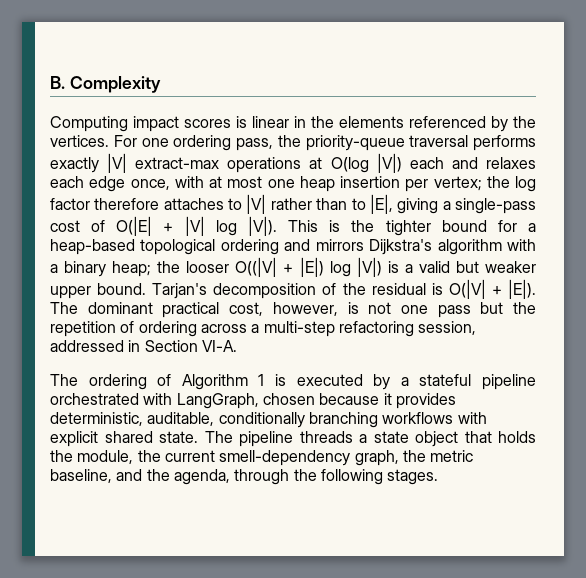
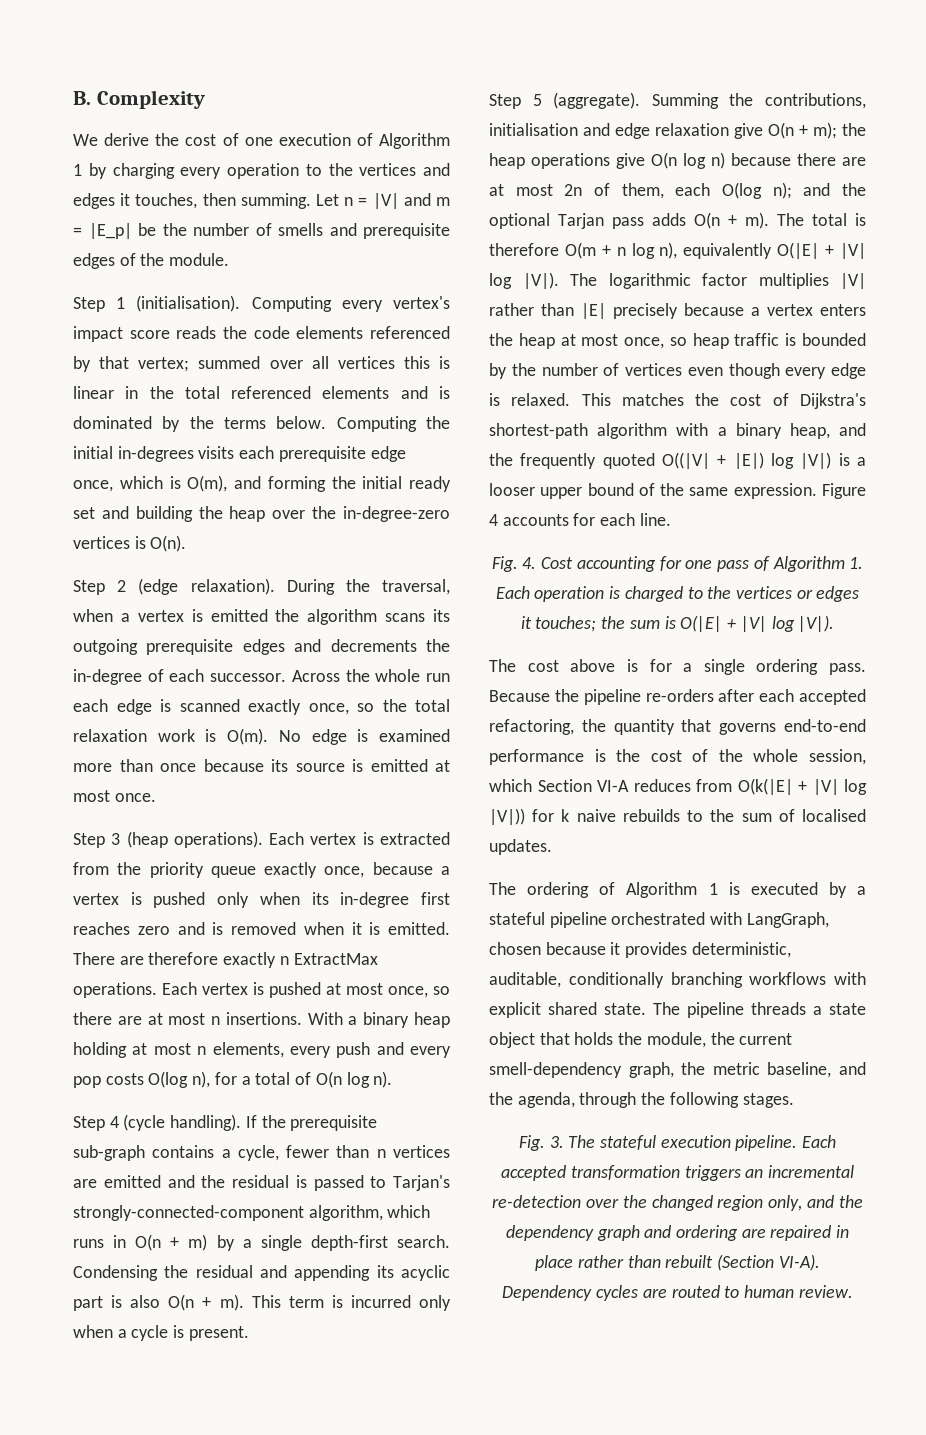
[50,116,536,132] [50,135,536,151] [50,153,536,173] [50,176,536,192] [50,194,537,214] [50,216,536,236] [50,239,536,255] [50,261,230,277] Computing impact scores is linear in the elements referenced by the vertices. For one ordering pass, the priority-queue traversal performs exactly |V| extract-max operations at O(log |V|) each and relaxes each edge once, with at most one heap insertion per vertex; the log factor therefore attaches to |V| rather than to |E|, giving a single-pass cost of O(|E| + |V| log |V|). This is the tighter bound for a heap-based topological ordering and mirrors Dijkstra's algorithm with a binary heap; the looser -> [73,133,450,149] [73,163,450,179] [73,193,450,209] [73,223,450,239] [73,253,230,269] [73,295,450,312] [73,326,450,342] [73,356,450,372] [73,386,450,399] [73,416,450,432] [73,446,406,462] [73,475,451,492] [73,506,450,522] [73,535,187,552] [73,578,450,595] [73,609,450,625] [73,639,450,655] [73,669,451,685] [73,699,450,715] [73,728,451,745] [73,759,450,772] [73,790,156,802] [73,831,450,848] [73,862,450,878] [73,892,451,908] [73,922,450,935] [73,952,378,968] [73,982,450,998] [73,1012,450,1028] [73,1042,451,1058] [73,1071,393,1088] [73,1114,378,1131] [73,1145,450,1161] [73,1175,450,1191] [73,1205,431,1221] [73,1234,450,1251] [73,1265,450,1281] [73,1294,452,1311] [73,1325,249,1341] [489,92,866,109] [489,122,866,139] [489,152,866,169] [489,182,866,199] [489,212,866,229] [489,242,866,259] [489,272,866,289] [489,303,866,319] [489,333,866,349] [489,363,866,379] [489,393,866,409] [489,423,866,439] [489,453,655,469] We derive the cost of one execution of Algorithm 1 by charging every operation to the vertices and edges it touches, then summing. Let n = |V| and m = |E_p| be the number of smells and prerequisite edges of the module. // Step 1 (initialisation). Computing every vertex's impact score reads the code elements referenced by that vertex; summed over all vertices this is linear in the total referenced elements and is dominated by the terms below. Computing the initial in-degrees visits each prerequisite edge once, which is O(m), and forming the initial ready set and building the heap over the in-degree-zero vertices is O(n). // Step 2 (edge relaxation). During the traversal, when a vertex is emitted the algorithm scans its outgoing prerequisite edges and decrements the in-degree of each successor. Across the whole run each edge is scanned exactly once, so the total relaxation work is O(m). No edge is examined more than once because its source is emitted at most once. // Step 3 (heap operations). Each vertex is extracted from the priority queue exactly once, because a vertex is pushed only when its in-degree first reaches zero and is removed when it is emitted. There are therefore exactly n ExtractMax operations. Each vertex is pushed at most once, so there are at most n insertions. With a binary heap holding at most n elements, every push and every pop costs O(log n), for a total of O(n log n). // Step 4 (cycle handling). If the prerequisite sub-graph contains a cycle, fewer than n vertices are emitted and the residual is passed to Tarjan's strongly-connected-component algorithm, which runs in O(n + m) by a single depth-first search. Condensing the residual and appending its acyclic part is also O(n + m). This term is incurred only when a cycle is present. // Step 5 (aggregate). Summing the contributions, initialisation and edge relaxation give O(n + m); the heap operations give O(n log n) because there are at most 2n of them, each O(log n); and the optional Tarjan pass adds O(n + m). The total is therefore O(m + n log n), equivalently O(|E| + |V| log |V|). The logarithmic factor multiplies |V| rather than |E| precisely because a vertex enters the heap at most once, so heap traffic is bounded by the number of vertices even though every edge is relaxed. This matches the cost of Dijkstra's shortest-path algorithm with a binary heap, and the frequently quoted
[418,261,536,273] [50,279,537,299] [50,302,536,318] [50,321,477,337] [50,340,237,352] valid but weaker upper bound. Tarjan's decomposition of the residual is O(|V| + |E|). The dominant practical cost, however, is not one pass but the repetition of ordering across a multi-step refactoring session, addressed in Section VI-A. -> [489,483,866,499] [489,513,671,526] [491,556,864,572] [495,586,860,602] [520,615,835,632] [489,659,866,675] [489,689,866,705] [489,719,866,735] [489,749,866,765] [489,778,867,795] [489,808,866,825] [489,839,552,855] looser upper bound of the same expression. Figure 4 accounts for each line. // Fig. 4. Cost accounting for one pass of Algorithm 1. Each operation is charged to the vertices or edges it touches; the sum is O(|E| + |V| log |V|). // The cost above is for a single ordering pass. Because the pipeline re-orders after each accepted refactoring, the quantity that governs end-to-end performance is the cost of the whole session, which Section VI-A reduces from O(k(|E| + |V| log |V|)) for k naive rebuilds to the sum of localised updates.
(439, 477) none -> [518,1135,837,1151] [501,1165,854,1181] [492,1195,863,1211] [505,1225,850,1241] [535,1254,820,1271] [502,1285,853,1301] // Fig. 3. The stateful execution pipeline. Each accepted transformation triggers an incremental re-detection over the changed region only, and the dependency graph and ordering are repaired in place rather than rebuilt (Section VI-A). Dependency cycles are routed to human review.

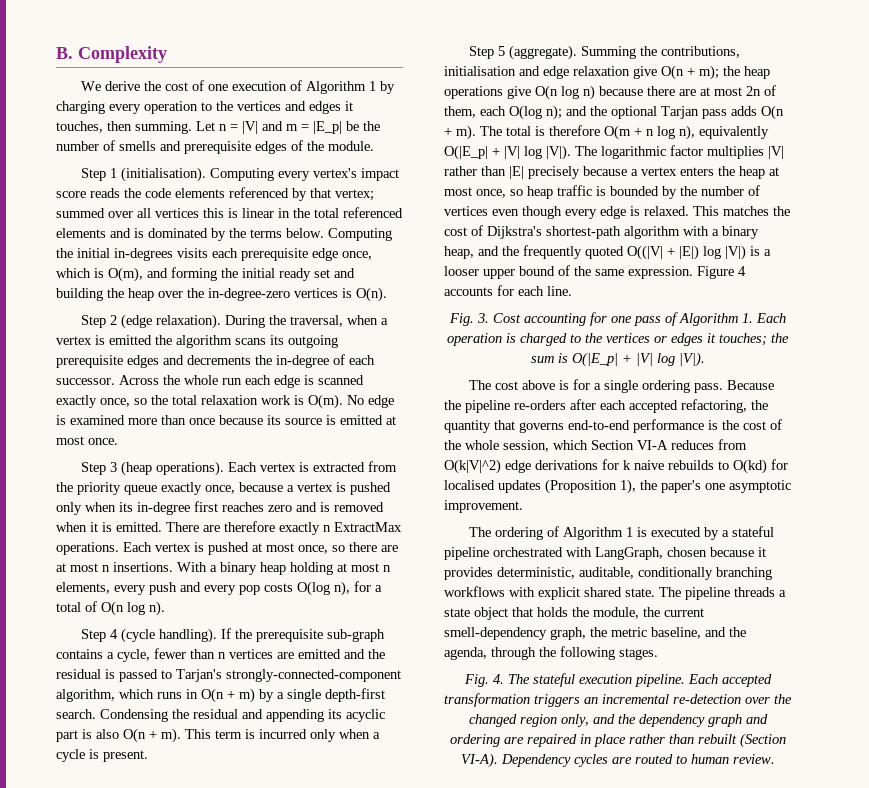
[777,242,820,259] O(|E| -> [444,145,488,160] O(|E_p|
[522,557,537,569] 4. -> [476,313,489,323] 3.
[680,615,723,632] O(|E| -> [571,352,618,367] O(|E_p|
[737,778,867,795] [489,808,525,825] O(k(|E| + |V| log |V|)) -> [444,459,598,474] O(k|V|^2) edge derivations
[710,809,866,822] [489,839,552,855] the sum of localised updates. -> [733,459,788,474] [444,479,791,494] [444,500,523,513] O(kd) for localised updates (Proposition 1), the paper's one asymptotic improvement.
[549,1136,564,1148] 3. -> [492,674,504,684] 4.

